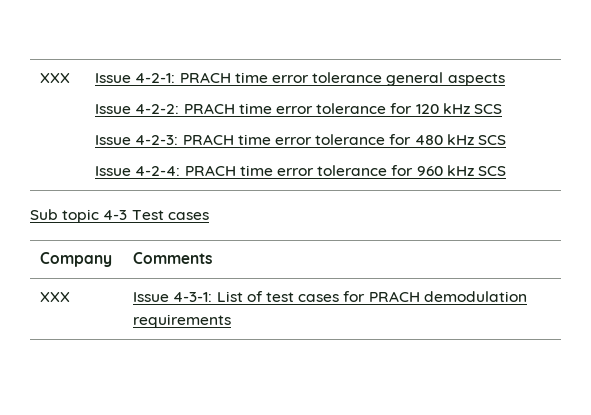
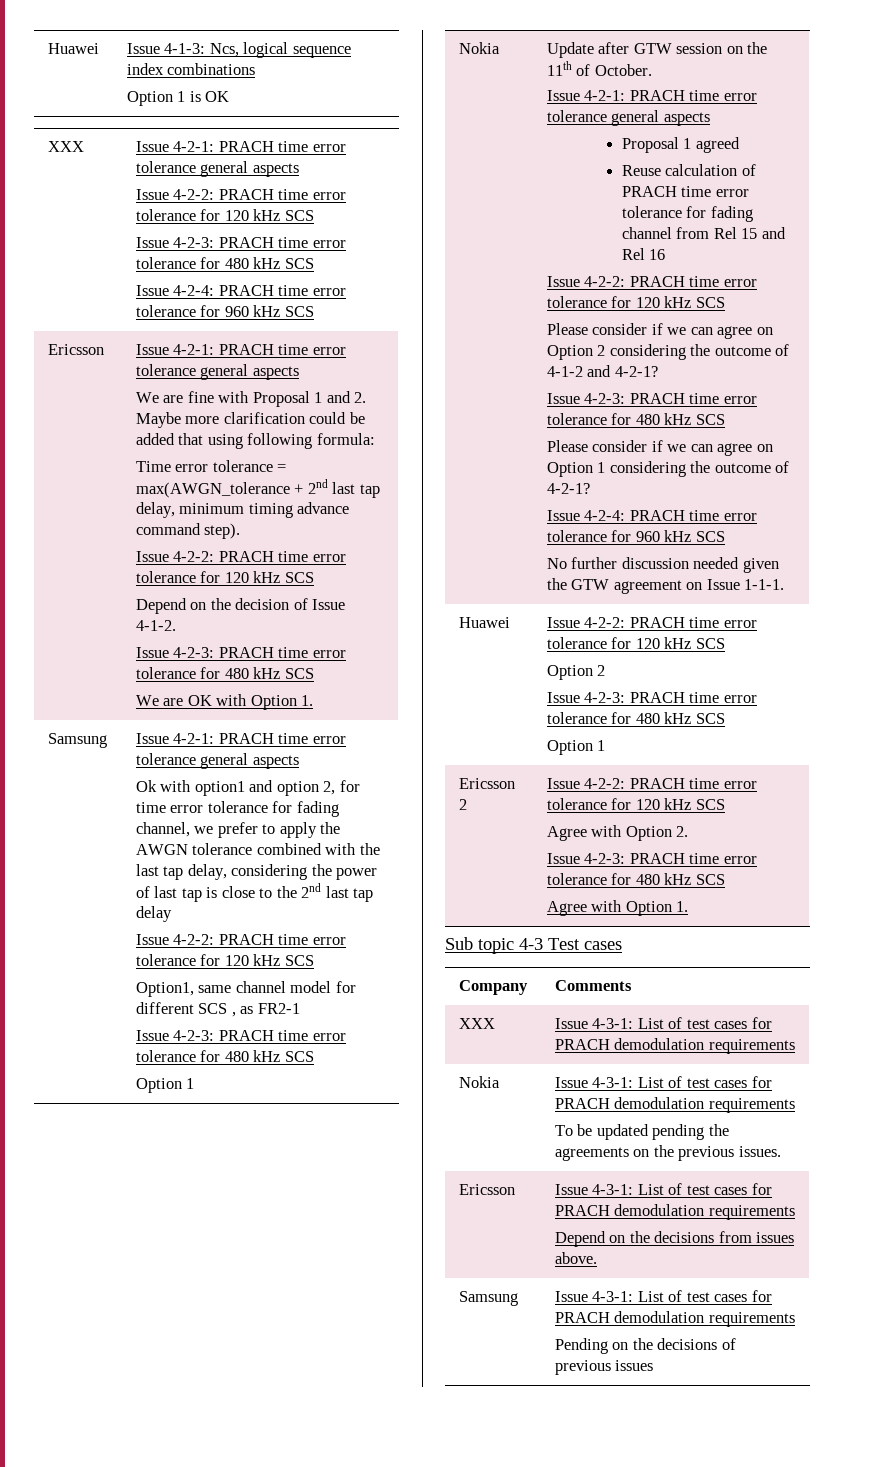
(40, 78) none -> [47,43,99,54] [126,42,351,58] [126,63,256,75] [126,91,230,106] Huawei | Issue 4-1-3: Ncs, logical sequence index combinations // Option 1 is OK //
(506, 171) none -> [47,344,104,355] [135,344,346,355] [135,364,299,380] [135,391,367,407] [135,412,365,428] [135,433,375,449] [135,460,287,472] [135,479,380,498] [135,502,350,518] [135,523,241,539] [135,551,346,562] [135,571,314,583] [135,598,346,614] [135,620,176,631] [135,647,346,658] [135,667,314,679] [135,694,314,710] [47,733,107,748] [135,733,346,744] [135,753,299,769] [135,780,360,796] [135,801,339,817] [135,822,341,838] [135,843,380,855] [135,864,378,880] [135,883,374,902] [135,906,172,922] [135,934,346,945] [135,954,314,966] [135,981,356,997] [135,1002,300,1017] [135,1030,346,1041] [135,1050,314,1062] [135,1078,195,1093] [458,42,500,54] [546,42,768,58] [546,61,652,76] [546,90,757,101] [546,110,710,126] [621,137,740,153] [621,164,756,176] [621,186,749,197] [621,206,753,222] [621,227,786,239] [621,248,666,260] [546,276,757,287] [546,296,725,308] [546,323,773,339] [546,344,790,360] [546,365,658,377] [546,393,757,404] [546,413,725,425] [546,440,773,456] [546,461,790,477] [546,483,590,494] [546,510,757,521] [546,530,725,542] [546,557,779,573] [546,578,785,594] [458,617,510,628] [546,617,757,628] [546,637,725,649] [546,665,606,680] [546,692,757,703] [546,712,725,724] [546,740,606,755] [458,778,515,789] [458,799,467,810] [546,778,757,789] [546,798,725,810] [546,825,689,841] [546,853,757,864] [546,873,725,885] [546,900,689,916] // Ericsson | Issue 4-2-1: PRACH time error tolerance general aspects // We are fine with Proposal 1 and 2. Maybe more clarification could be added that using following formula: // Time error tolerance = max(AWGN_tolerance + 2nd last tap delay, minimum timing advance command step). // Issue 4-2-2: PRACH time error tolerance for 120 kHz SCS // Depend on the decision of Issue 4-1-2. // Issue 4-2-3: PRACH time error tolerance for 480 kHz SCS // We are OK with Option 1. // Samsung | Issue 4-2-1: PRACH time error tolerance general aspects // Ok with option1 and option 2, for time error tolerance for fading channel, we prefer to apply the AWGN tolerance combined with the last tap delay, considering the power of last tap is close to the 2nd last tap delay // Issue 4-2-2: PRACH time error tolerance for 120 kHz SCS // Option1, same channel model for different SCS , as FR2-1 // Issue 4-2-3: PRACH time error tolerance for 480 kHz SCS // Option 1 // Nokia | Update after GTW session on the 11th of October. // Issue 4-2-1: PRACH time error tolerance general aspects // Proposal 1 agreed // Reuse calculation of PRACH time error tolerance for fading channel from Rel 15 and Rel 16 // Issue 4-2-2: PRACH time error tolerance for 120 kHz SCS // Please consider if we can agree on Option 2 considering the outcome of 4-1-2 and 4-2-1? // Issue 4-2-3: PRACH time error tolerance for 480 kHz SCS // Please consider if we can agree on Option 1 considering the outcome of 4-2-1? // Issue 4-2-4: PRACH time error tolerance for 960 kHz SCS // No further discussion needed given the GTW agreement on Issue 1-1-1. // Huawei | Issue 4-2-2: PRACH time error tolerance for 120 kHz SCS // Option 2 // Issue 4-2-3: PRACH time error tolerance for 480 kHz SCS // Option 1 // Ericsson 2 | Issue 4-2-2: PRACH time error tolerance for 120 kHz SCS // Agree with Option 2. // Issue 4-2-3: PRACH time error tolerance for 480 kHz SCS // Agree with Option 1.
(232, 321) none -> [458,1076,500,1088] [554,1076,772,1088] [554,1097,795,1113] [554,1124,729,1140] [554,1145,781,1161] [458,1184,515,1195] [554,1183,772,1195] [554,1204,795,1220] [554,1231,795,1247] [554,1252,597,1264] [458,1291,518,1306] [554,1290,772,1302] [554,1311,795,1327] [554,1338,736,1354] [554,1360,654,1375] // Nokia | Issue 4-3-1: List of test cases for PRACH demodulation requirements // To be updated pending the agreements on the previous issues. // Ericsson | Issue 4-3-1: List of test cases for PRACH demodulation requirements // Depend on the decisions from issues above. // Samsung | Issue 4-3-1: List of test cases for PRACH demodulation requirements // Pending on the decisions of previous issues

